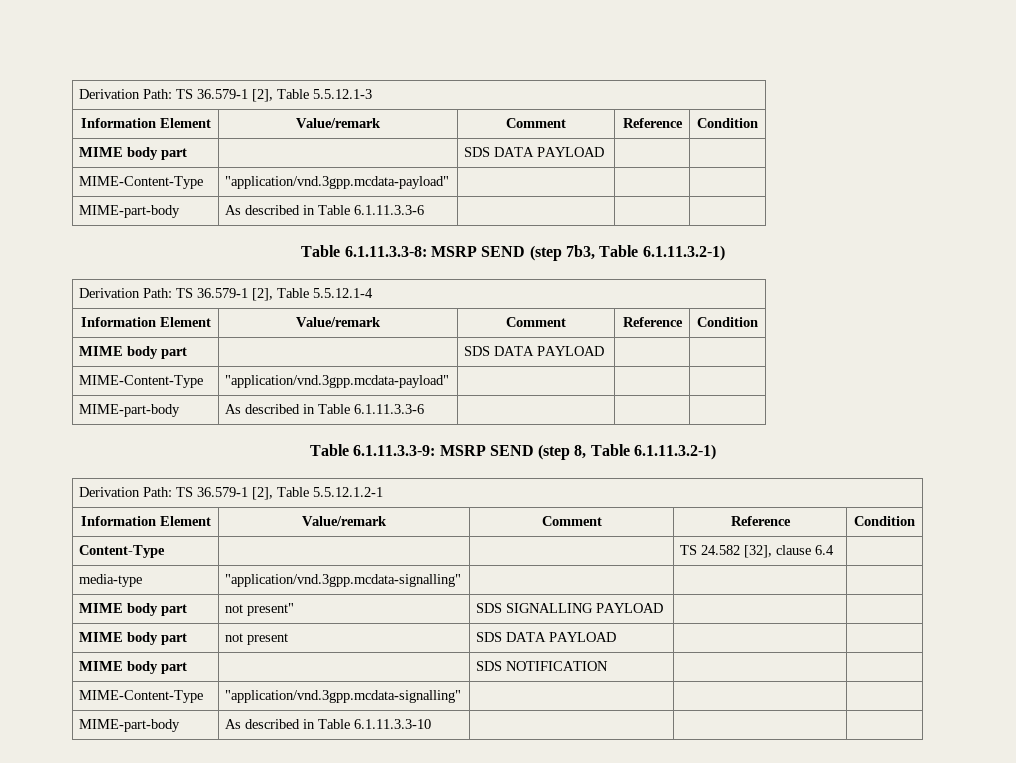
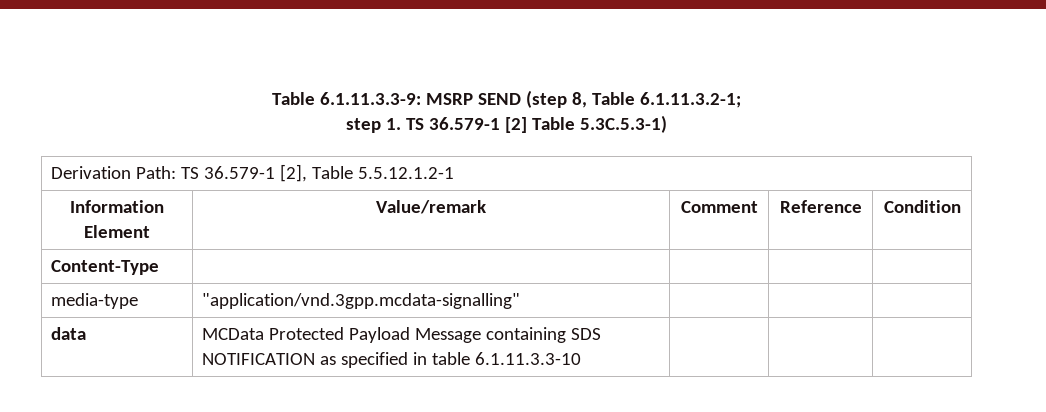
[79,89,373,102] [80,118,211,128] [296,118,381,128] [506,118,566,128] [622,118,683,128] [697,118,758,128] [79,147,188,160] [464,147,605,157] [79,176,204,189] [225,176,450,189] [79,205,181,218] [225,205,425,215] [301,245,725,261] [79,288,374,301] [80,317,211,327] [296,317,381,327] [506,317,566,327] [622,317,683,327] [697,317,758,327] [79,346,188,359] [464,346,605,356] [79,375,204,388] [225,375,450,388] [79,404,181,417] [225,404,425,414] Derivation Path: TS 36.579-1 [2], Table 5.5.12.1-3 // Information Element | Value/remark | Comment | Reference | Condition // MIME body part | | SDS DATA PAYLOAD | | // MIME-Content-Type | "application/vnd.3gpp.mcdata-payload" | | | // MIME-part-body | As described in Table 6.1.11.3.3-6 | | | // Table 6.1.11.3.3-8: MSRP SEND (step 7b3, Table 6.1.11.3.2-1) // Derivation Path: TS 36.579-1 [2], Table 5.5.12.1-4 // Information Element | Value/remark | Comment | Reference | Condition // MIME body part | | SDS DATA PAYLOAD | | // MIME-Content-Type | "application/vnd.3gpp.mcdata-payload" | | | // MIME-part-body | As described in Table 6.1.11.3.3-6 | | | // -> (272, 98) none
[634,444,717,460] 6.1.11.3.2-1) -> [639,92,741,108] [346,115,667,133] 6.1.11.3.2-1; // step 1. TS 36.579-1 [2] Table 5.3C.5.3-1)
[680,545,835,558] [79,574,143,587] [225,574,462,587] [79,603,188,616] [225,603,295,616] [476,603,664,613] [79,632,188,645] [225,633,289,645] [476,632,617,642] [79,661,188,674] [476,661,609,671] [79,690,204,703] [225,690,462,703] [79,719,181,732] [225,719,351,729] TS 24.582 [32], clause 6.4 | // media-type | "application/vnd.3gpp.mcdata-signalling" | | | // MIME body part | not present" | SDS SIGNALLING PAYLOAD | | // MIME body part | not present | SDS DATA PAYLOAD | | // MIME body part | | SDS NOTIFICATION | | // MIME-Content-Type | "application/vnd.3gpp.mcdata-signalling" | | | // MIME-part-body | As described in Table -> [51,293,139,309] [202,293,521,309] [51,327,87,340] [202,327,602,343] [202,352,471,368] | // media-type | "application/vnd.3gpp.mcdata-signalling" | | | // data | MCData Protected Payload Message containing SDS NOTIFICATION as specified in table

